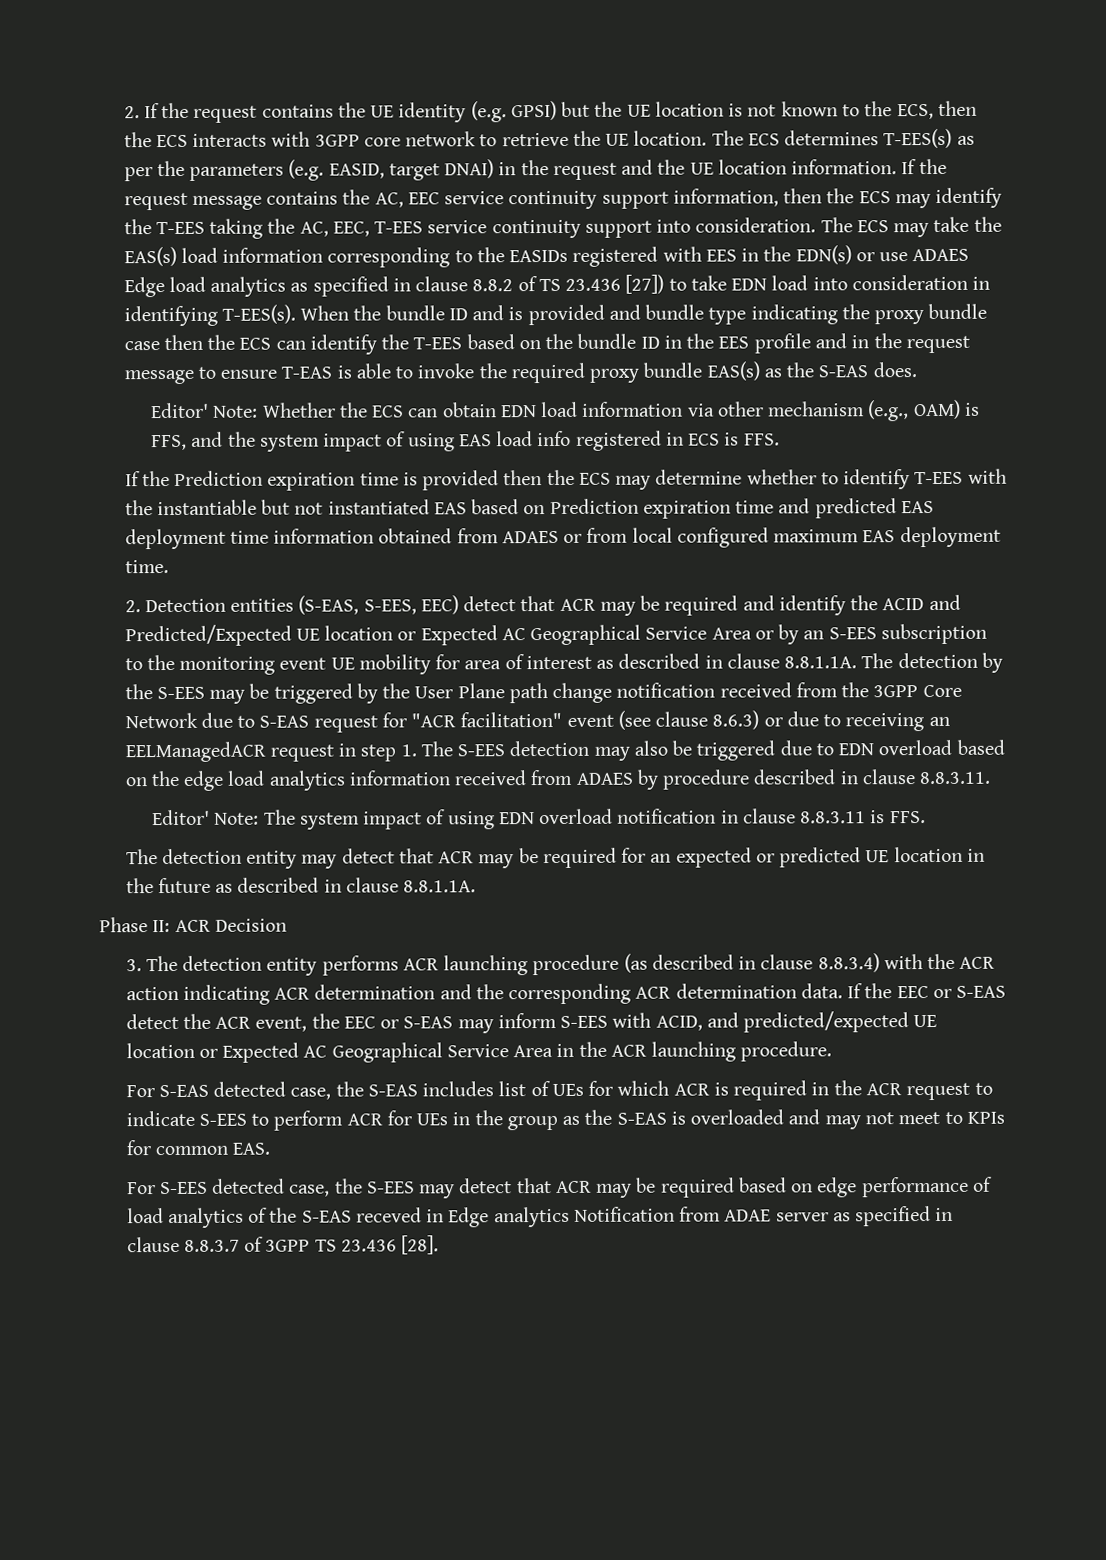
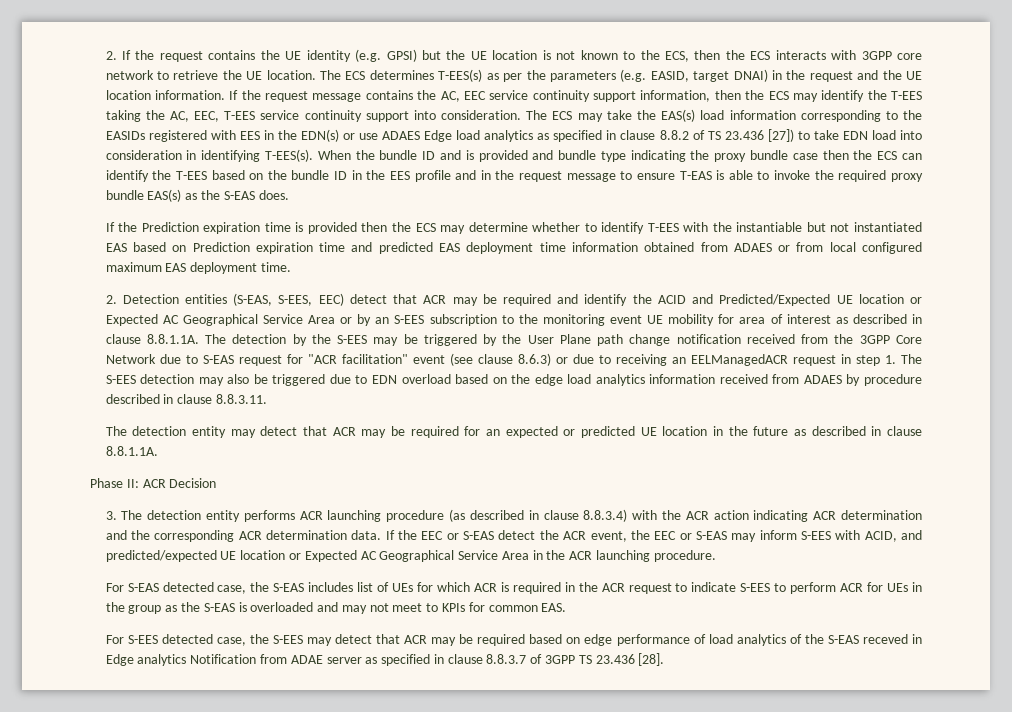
[150,399,980,422] [150,430,780,452] // Editor' Note: Whether the ECS can obtain EDN load information via other mechanism (e.g., OAM) is FFS, and the system impact of using EAS load info registered in ECS is FFS. -> (289, 195) none
[151,808,926,830] // Editor' Note: The system impact of using EDN overload notification in clause 8.8.3.11 is FFS. -> (267, 399) none

